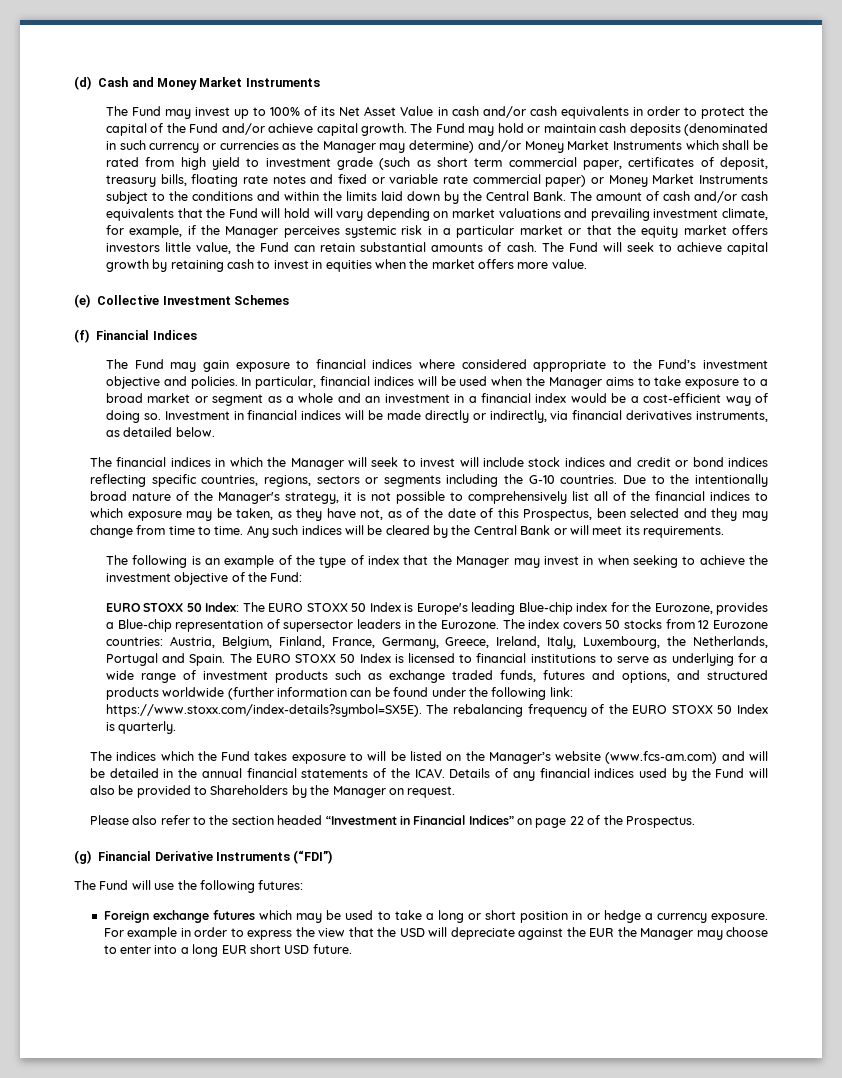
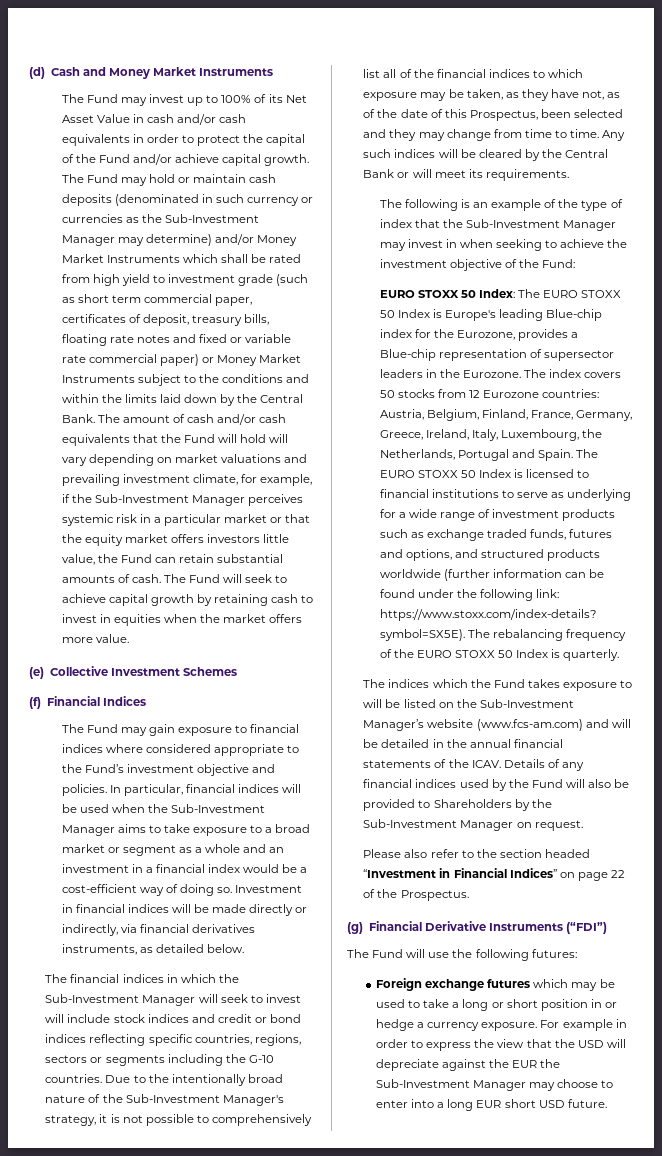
(320, 145) none -> [165,214,260,223] Sub-Investment
(220, 230) none -> [94,494,189,503] Sub-Investment
(546, 381) none -> [171,804,266,813] Sub-Investment
(287, 462) none -> [45,994,140,1003] Sub-Investment
(213, 496) none -> [125,1094,220,1103] Sub-Investment
(452, 560) none -> [466,219,561,228] Sub-Investment
(485, 756) none -> [479,699,574,708] Sub-Investment
(330, 790) none -> [363,819,458,828] Sub-Investment
(637, 932) none -> [376,1079,471,1088] Sub-Investment

